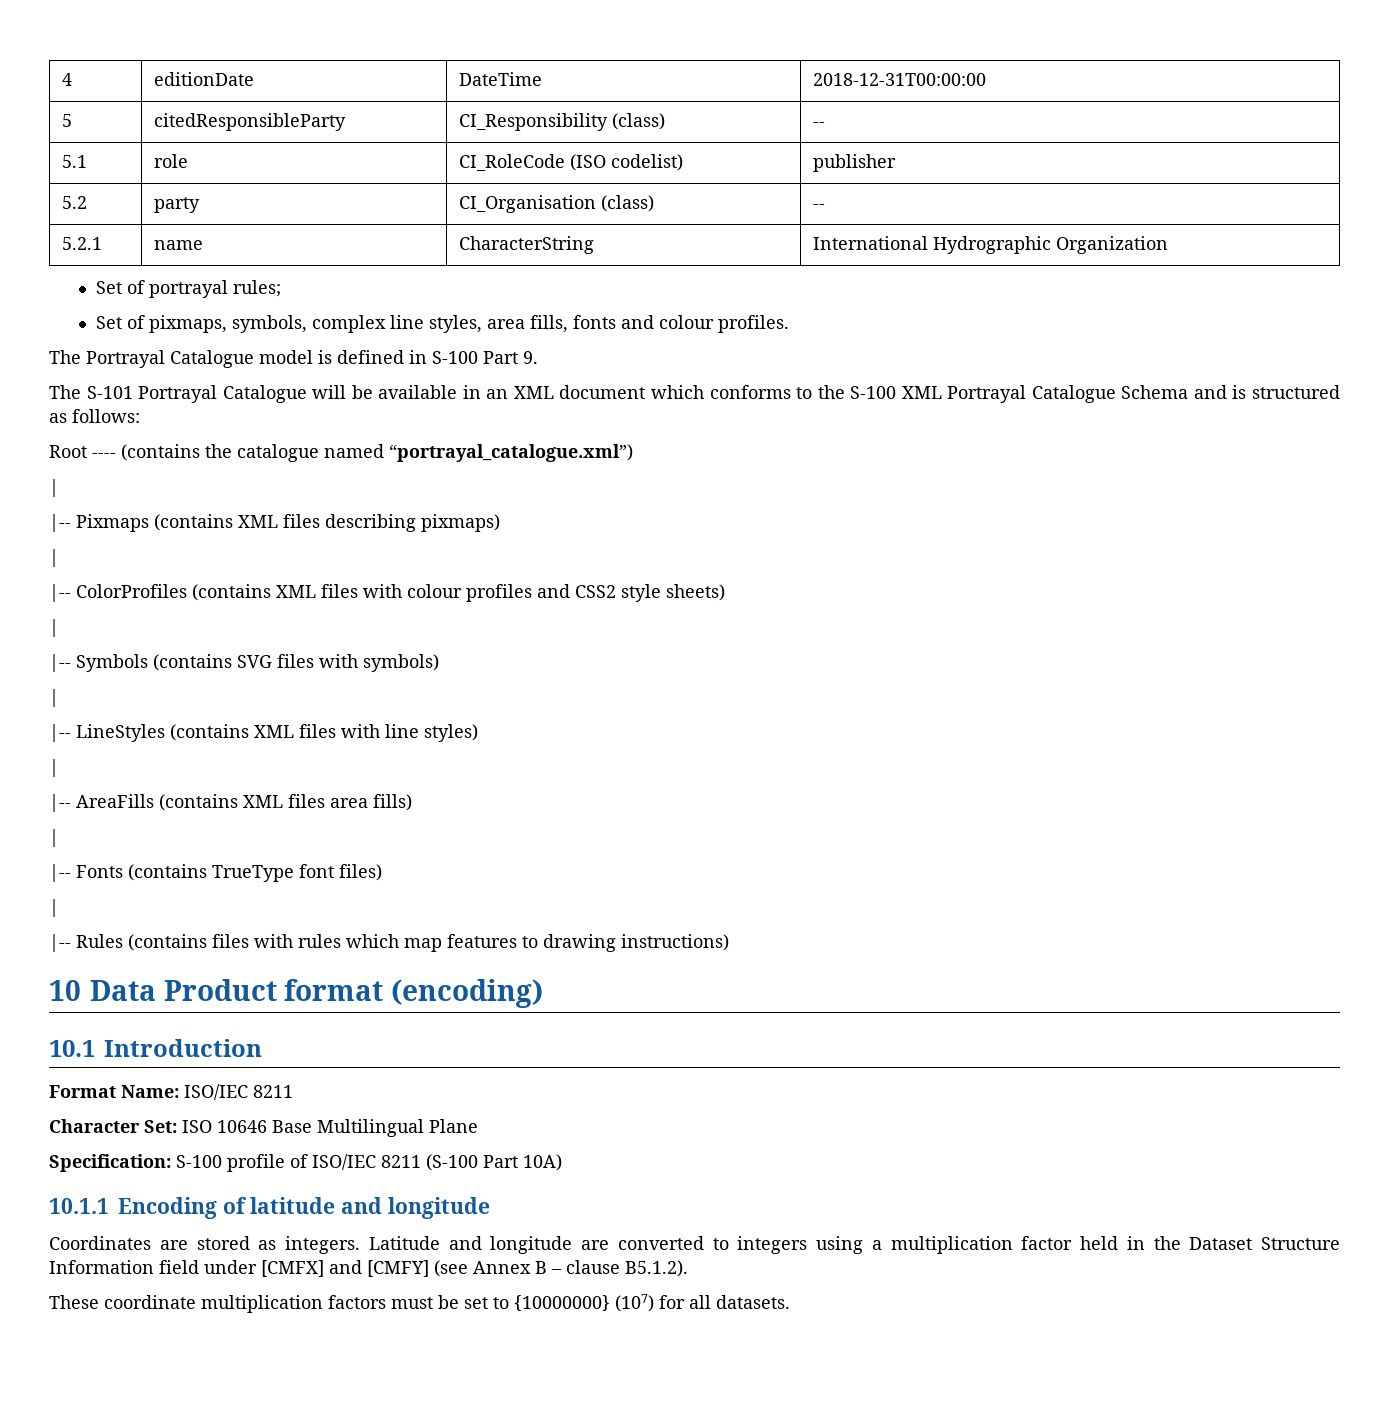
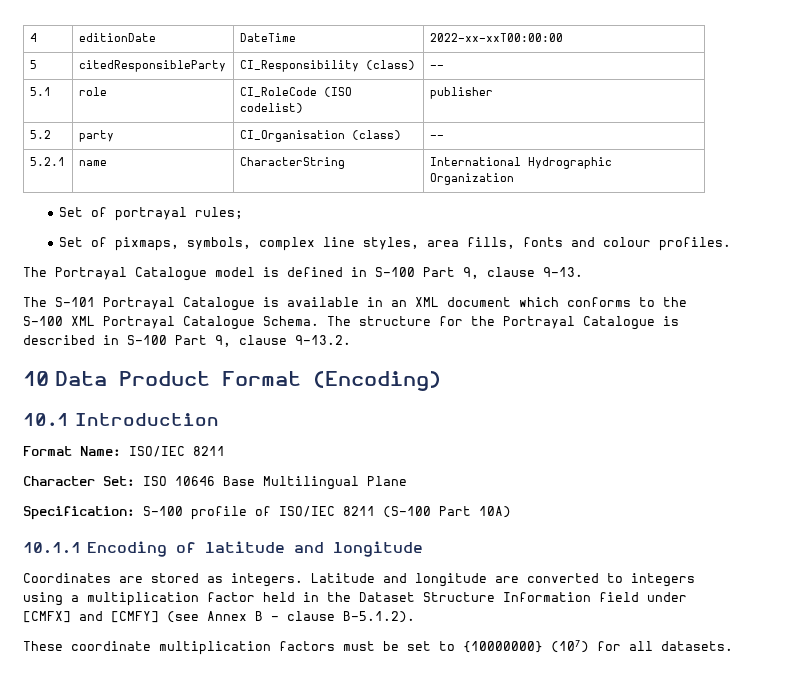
[812,73,986,86] 2018-12-31T00:00:00 -> [429,33,563,42] 2022-xx-xxT00:00:00
[523,351,538,364] 9. -> [463,267,583,279] 9, clause 9-13.
[312,385,373,399] will be -> [263,297,279,307] is
[1121,385,1340,399] [49,409,140,423] [49,444,633,462] [49,479,59,497] [49,514,500,532] [49,549,59,567] [49,584,725,602] [49,619,59,637] [49,654,439,672] [49,689,59,707] [49,724,478,742] [49,759,59,777] [49,794,412,812] [49,829,59,847] [49,864,382,882] [49,899,59,917] [49,934,729,952] Schema and is structured as follows: // Root ---- (contains the catalogue named “portrayal_catalogue.xml”) // | // |-- Pixmaps (contains XML files describing pixmaps) // | // |-- ColorProfiles (contains XML files with colour profiles and CSS2 style sheets) // | // |-- Symbols (contains SVG files with symbols) // | // |-- LineStyles (contains XML files with line styles) // | // |-- AreaFills (contains XML files area fills) // | // |-- Fonts (contains TrueType font files) // | // |-- Rules (contains files with rules which map features to drawing instructions) -> [263,316,679,330] [23,335,351,347] Schema. The structure for the Portrayal Catalogue is described in S-100 Part 9, clause 9-13.2.
[284,979,543,1008] format (encoding) -> [222,371,442,391] Format (Encoding)
[625,1260,688,1277] B5.1.2). -> [343,611,415,623] B-5.1.2).

